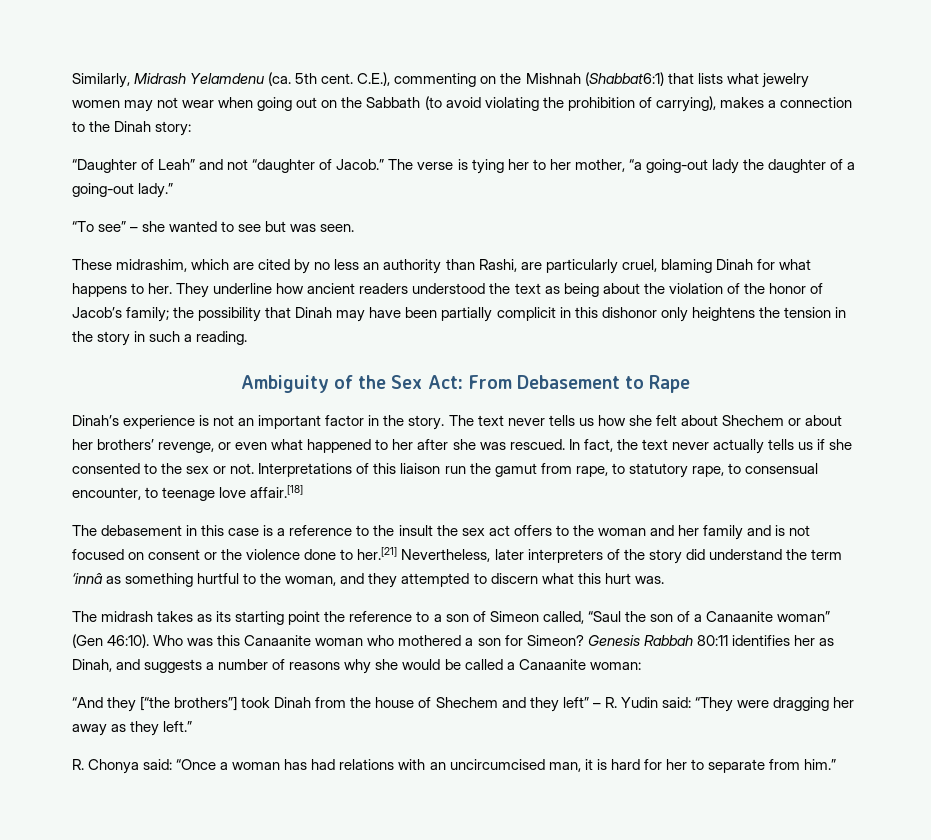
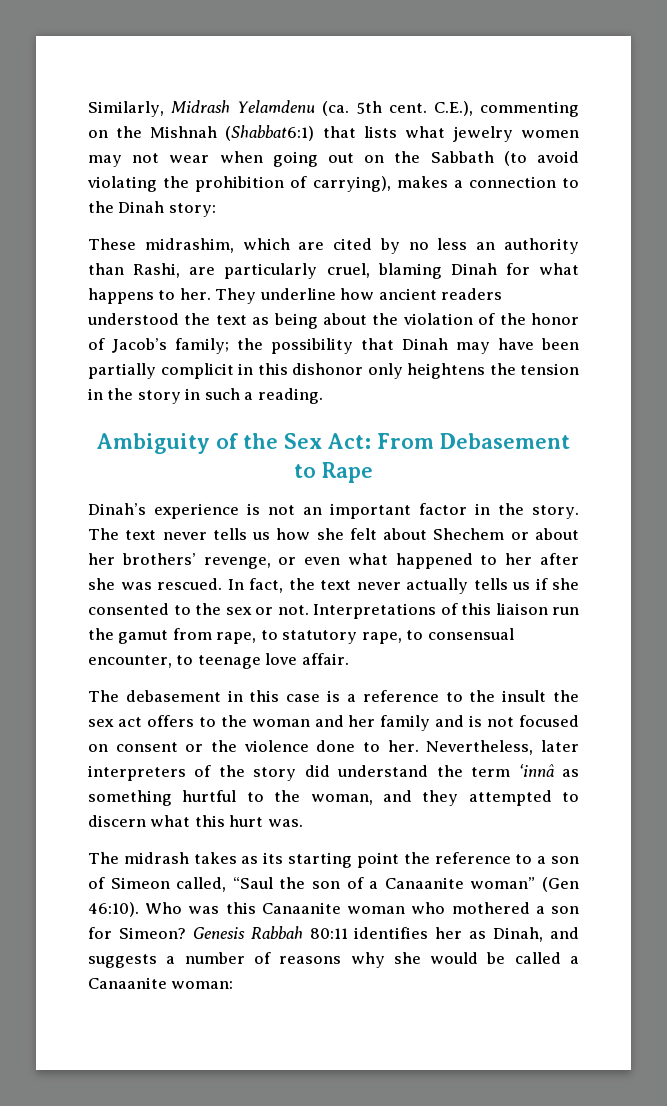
[72,159,856,174] [72,183,174,198] [72,221,355,232] // “Daughter of Leah” and not “daughter of Jacob.” The verse is tying her to her mother, “a going-out lady the daughter of a going-out lady.” // “To see” – she wanted to see but was seen. -> (216, 210) none
[250,485,304,498] affair.[18] -> [301,653,349,665] affair.
[357,547,398,560] her.[21] -> [387,740,419,752] her.
[72,696,855,712] [72,721,193,736] [72,759,837,774] // “And they [“the brothers”] took Dinah from the house of Shechem and they left” – R. Yudin said: “They were dragging her away as they left.” // R. Chonya said: “Once a woman has had relations with an uncircumcised man, it is hard for her to separate from him.” -> (234, 985) none

